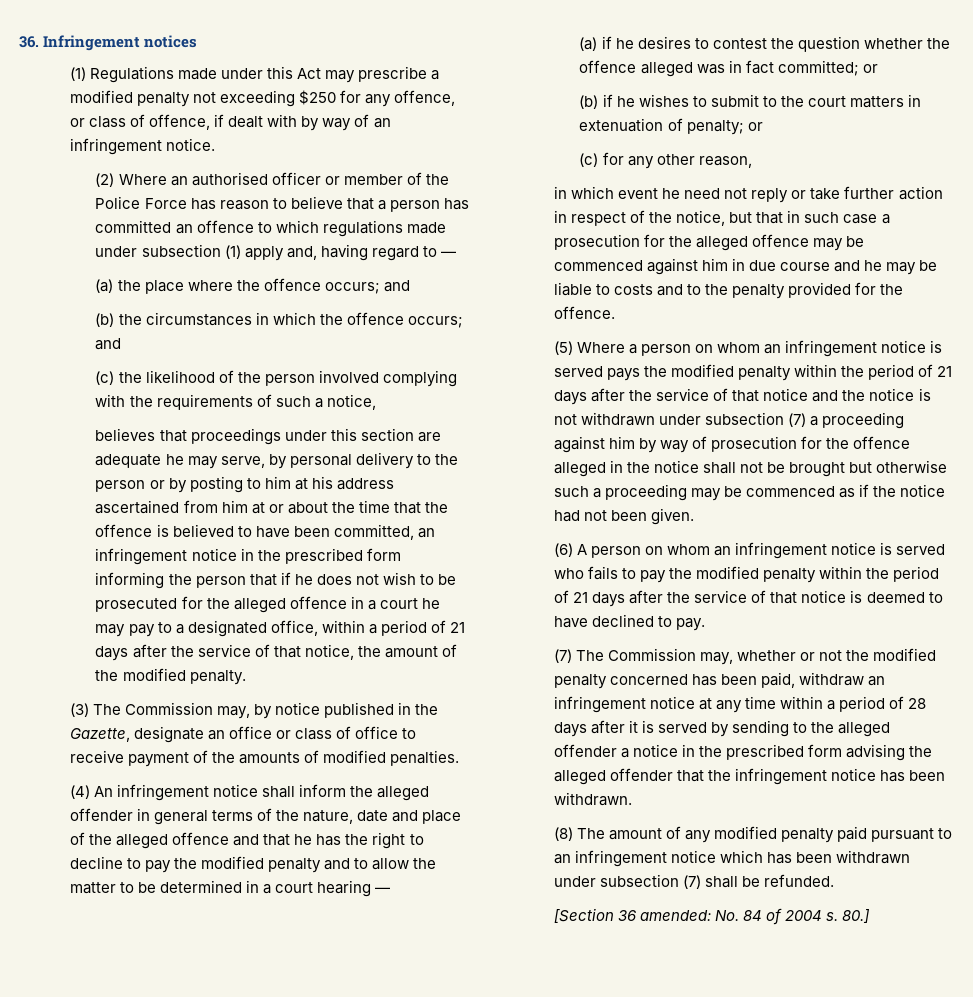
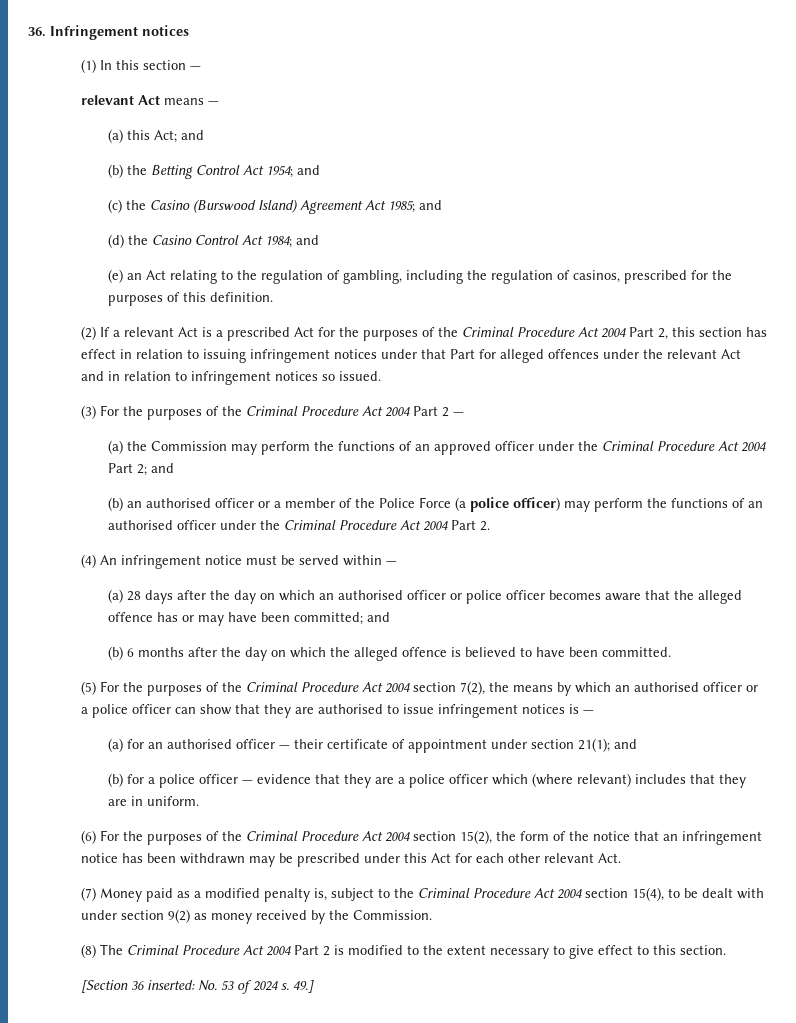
[90,66,440,83] [69,90,456,107] [69,114,391,131] [69,138,216,155] [95,172,340,187] Regulations made under this Act may prescribe a modified penalty not exceeding $250 for any offence, or class of offence, if dealt with by way of an infringement notice. // (2) Where an authorised officer or -> [100,60,202,70] [81,95,220,105] [107,129,204,143] [107,164,320,179] [107,199,442,214] [107,234,319,248] [107,269,732,284] [107,292,273,306] [81,326,768,341] [81,349,742,363] [81,371,382,385] [81,405,465,420] [107,440,766,455] [107,463,174,476] [107,497,281,511] In this section — // relevant Act means — // (a) this Act; and // (b) the Betting Control Act 1954; and // (c) the Casino (Burswood Island) Agreement Act 1985; and // (d) the Casino Control Act 1984; and // (e) an Act relating to the regulation of gambling, including the regulation of casinos, prescribed for the purposes of this definition. // (2) If a relevant Act is a prescribed Act for the purposes of the Criminal Procedure Act 2004 Part 2, this section has effect in relation to issuing infringement notices under that Part for alleged offences under the relevant Act and in relation to infringement notices so issued. // (3) For the purposes of the Criminal Procedure Act 2004 Part 2 — // (a) the Commission may perform the functions of an approved officer under the Criminal Procedure Act 2004 Part 2; and // (b) an authorised officer or a
[190,196,469,212] [95,220,446,237] [95,244,456,261] [95,278,410,294] [95,312,463,328] [95,338,122,350] [95,370,457,387] [95,394,376,410] [95,428,441,445] [95,452,458,469] [95,476,394,493] [95,500,448,514] has reason to believe that a person has committed an offence to which regulations made under subsection (1) apply and, having regard to — // (a) the place where the offence occurs; and // (b) the circumstances in which the offence occurs; and // (c) the likelihood of the person involved complying with the requirements of such a notice, // believes that proceedings under this section are adequate he may serve, by personal delivery to the person or by posting to him at his address ascertained from him at or about the time that the -> [454,497,763,512] [107,520,490,531] [81,554,398,569] [107,589,742,604] [107,612,390,626] [107,646,398,661] (a police officer) may perform the functions of an authorised officer under the Criminal Procedure Act 2004 Part 2. // (4) An infringement notice must be served within — // (a) 28 days after the day on which an authorised officer or police officer becomes aware that the alleged offence has or may have been committed; and // (b) 6 months after the day on which the alleged
[333,524,435,540] [95,548,401,565] [95,572,456,589] [95,596,440,613] [95,620,465,637] [95,644,457,661] [95,668,246,685] [69,702,439,719] [69,726,417,743] [69,750,460,767] [69,784,430,801] [69,808,462,825] [69,832,424,849] [69,856,437,873] [69,880,391,897] [579,36,950,52] [579,60,878,77] [579,94,921,109] [579,118,763,135] [579,152,752,169] [553,186,943,203] [553,210,890,226] [553,234,865,251] [553,258,938,275] [553,282,904,299] [553,306,615,319] [553,340,943,357] [553,364,953,381] [553,388,931,405] [553,412,905,429] [553,436,911,453] [553,460,948,477] [553,484,946,501] [553,508,695,525] [553,542,946,559] [553,566,940,583] [553,590,943,607] [553,614,706,631] [553,648,937,665] [553,672,886,689] [553,696,927,713] [553,720,891,737] [553,744,933,761] [553,768,946,785] [553,792,632,806] [553,826,953,843] [553,850,911,867] [553,874,835,889] [553,908,871,925] committed, an infringement notice in the prescribed form informing the person that if he does not wish to be prosecuted for the alleged offence in a court he may pay to a designated office, within a period of 21 days after the service of that notice, the amount of the modified penalty. // (3) The Commission may, by notice published in the Gazette, designate an office or class of office to receive payment of the amounts of modified penalties. // (4) An infringement notice shall inform the alleged offender in general terms of the nature, date and place of the alleged offence and that he has the right to decline to pay the modified penalty and to allow the matter to be determined in a court hearing — // (a) if he desires to contest the question whether the offence alleged was in fact committed; or // (b) if he wishes to submit to the court matters in extenuation of penalty; or // (c) for any other reason, // in which event he need not reply or take further action in respect of the notice, but that in such case a prosecution for the alleged offence may be commenced against him in due course and he may be liable to costs and to the penalty provided for the offence. // (5) Where a person on whom an infringement notice is served pays the modified penalty within the period of 21 days after the service of that notice and the notice is not withdrawn under subsection (7) a proceeding against him by way of prosecution for the offence alleged in the notice shall not be brought but otherwise such a proceeding may be commenced as if the notice had not been given. // (6) A person on whom an infringement notice is served who fails to pay the modified penalty within the period of 21 days after the service of that notice is deemed to have declined to pay. // (7) The Commission may, whether or not the modified penalty concerned has been paid, withdraw an infringement notice at any time within a period of 28 days after it is served by sending to the alleged offender a notice in the prescribed form advising the alleged offender that the infringement notice has been withdrawn. // (8) The amount of any modified penalty paid pursuant to an infringement notice which has been withdrawn under subsection (7) shall be refunded. // [Section 36 amended: No. 84 of 2004 s. 80.] -> [601,647,671,657] [81,681,759,696] [81,704,595,718] [107,738,637,753] [107,773,746,788] [107,796,199,806] [81,830,763,845] [81,853,622,867] [81,887,765,902] [81,909,433,924] [81,944,727,959] [81,980,315,994] committed. // (5) For the purposes of the Criminal Procedure Act 2004 section 7(2), the means by which an authorised officer or a police officer can show that they are authorised to issue infringement notices is — // (a) for an authorised officer — their certificate of appointment under section 21(1); and // (b) for a police officer — evidence that they are a police officer which (where relevant) includes that they are in uniform. // (6) For the purposes of the Criminal Procedure Act 2004 section 15(2), the form of the notice that an infringement notice has been withdrawn may be prescribed under this Act for each other relevant Act. // (7) Money paid as a modified penalty is, subject to the Criminal Procedure Act 2004 section 15(4), to be dealt with under section 9(2) as money received by the Commission. // (8) The Criminal Procedure Act 2004 Part 2 is modified to the extent necessary to give effect to this section. // [Section 36 inserted: No. 53 of 2024 s. 49.]

